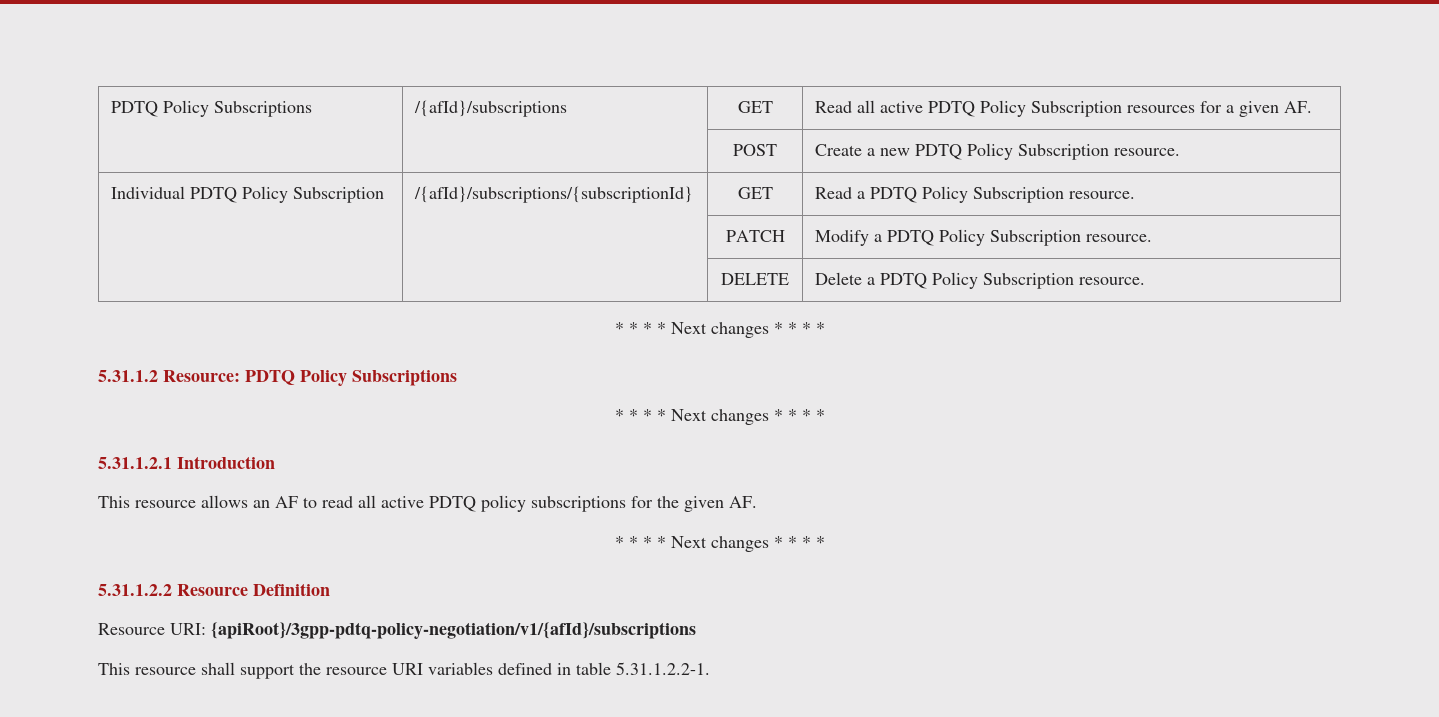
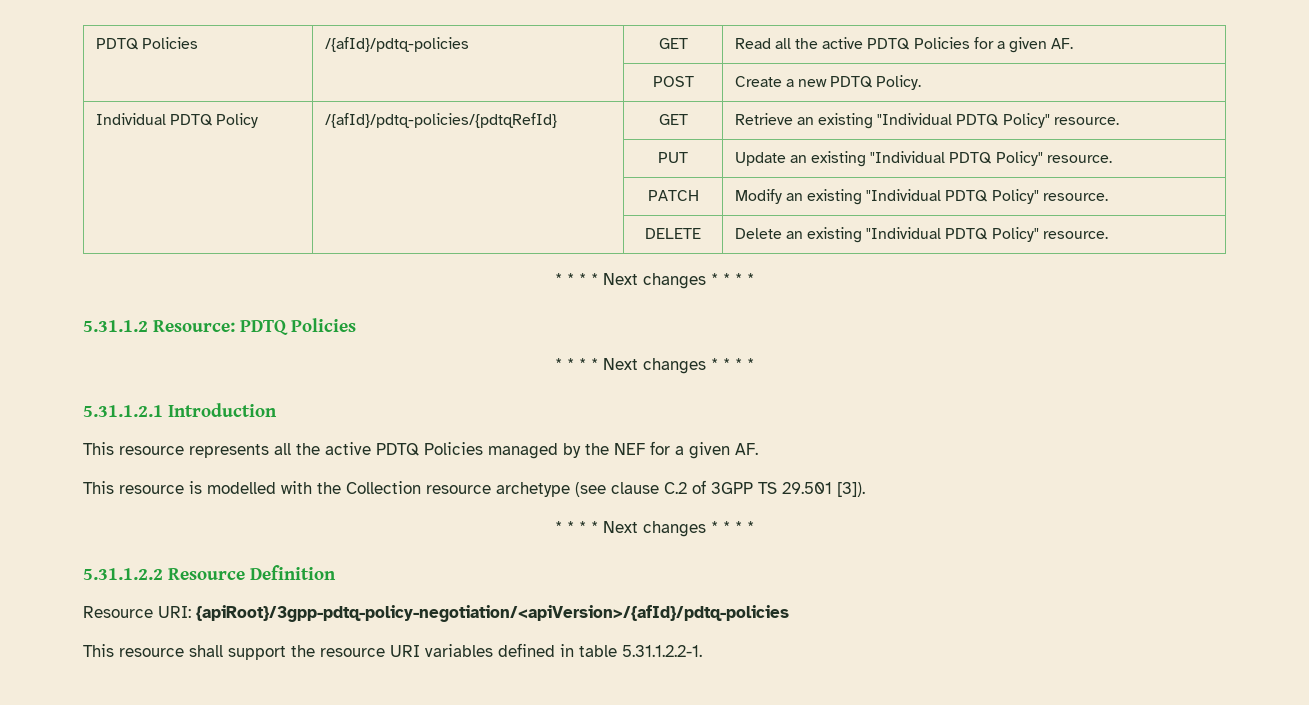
[111,100,313,117] [414,100,568,117] PDTQ Policy Subscriptions | /{afId}/subscriptions -> [95,37,198,50] [324,37,469,52] PDTQ Policies | /{afId}/pdtq-policies
[880,100,1196,117] active PDTQ Policy Subscription resources -> [795,37,970,50] the active PDTQ Policies
[967,143,1181,160] Policy Subscription resource. -> [876,75,922,90] Policy.
[293,187,385,203] [414,186,694,203] [737,187,773,199] [815,186,1136,203] [725,230,785,242] [815,229,1153,246] [721,273,789,285] [815,272,1075,289] Subscription | /{afId}/subscriptions/{subscriptionId} | GET | Read a PDTQ Policy Subscription resource. // | | PATCH | Modify a PDTQ Policy Subscription resource. // | | DELETE | Delete a PDTQ Policy Subscription -> [324,113,557,128] [658,114,688,125] [734,113,1119,129] [658,152,688,163] [734,151,1112,167] [647,190,699,201] [734,189,1108,205] [645,228,701,239] [734,227,1039,243] | /{afId}/pdtq-policies/{pdtqRefId} | GET | Retrieve an existing "Individual PDTQ Policy" resource. // | | PUT | Update an existing "Individual PDTQ Policy" resource. // | | PATCH | Modify an existing "Individual PDTQ Policy" resource. // | | DELETE | Delete an existing "Individual PDTQ Policy"
[300,369,457,386] Policy Subscriptions -> [291,318,356,332] Policies
[201,495,757,512] allows an AF to read all active PDTQ policy subscriptions for the given AF. -> [189,441,758,459] [83,480,865,497] represents all the active PDTQ Policies managed by the NEF for a given AF. // This resource is modelled with the Collection resource archetype (see clause C.2 of 3GPP TS 29.501 [3]).
[211,622,696,639] {apiRoot}/3gpp-pdtq-policy-negotiation/v1/{afId}/subscriptions -> [196,605,789,622] {apiRoot}/3gpp-pdtq-policy-negotiation/<apiVersion>/{afId}/pdtq-policies

